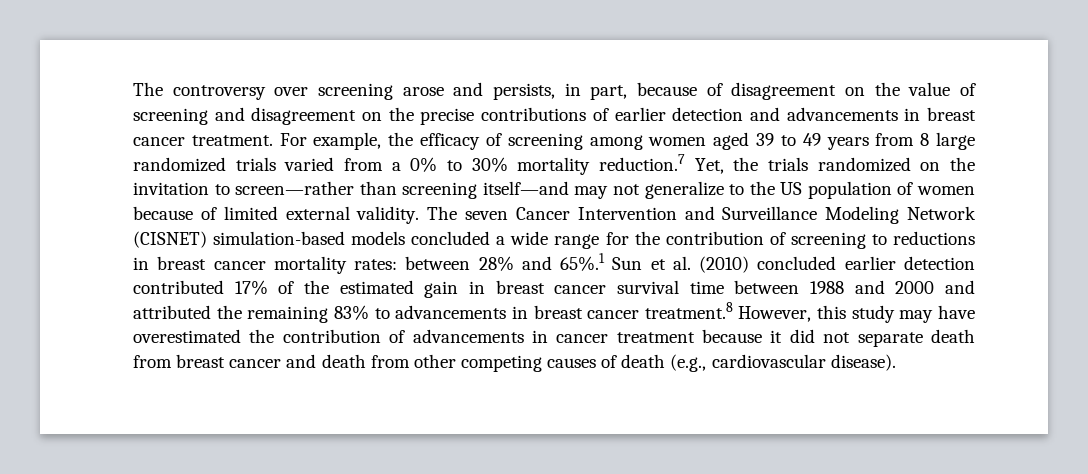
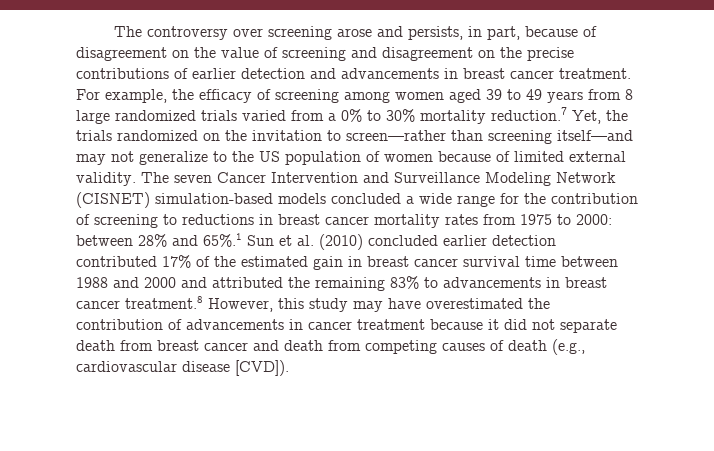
[354,259,398,270] rates: -> [445,214,612,225] rates from 1975 to 2000:
[413,354,456,368] other -> (361, 345) none
[830,354,896,371] disease). -> [182,360,289,376] disease [CVD]).

